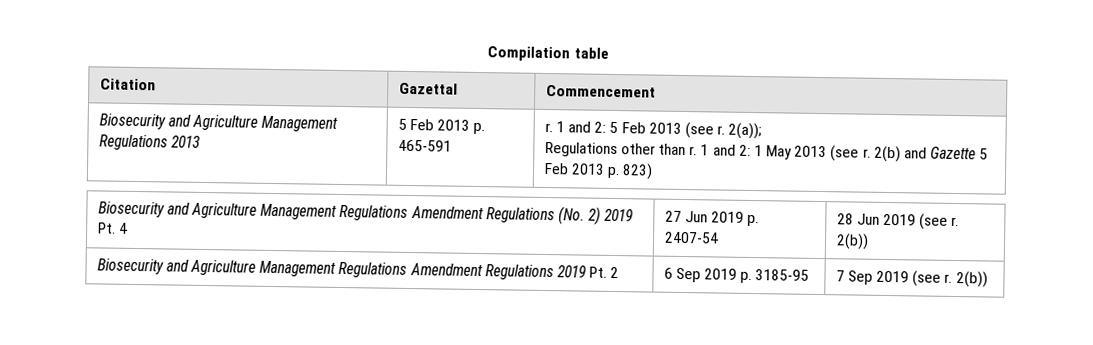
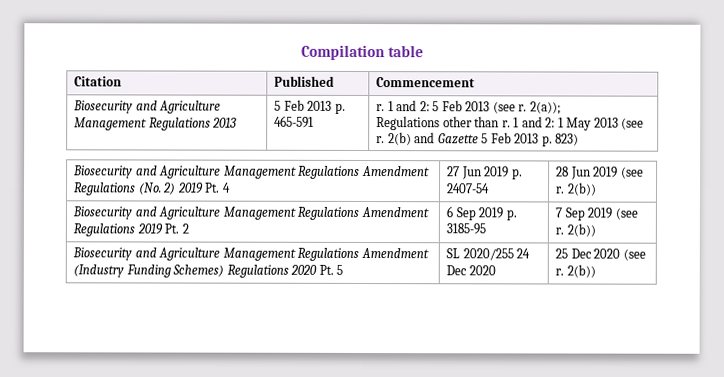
[398,82,458,95] Gazettal -> [273,75,335,87] Published
(988, 279) none -> [71,247,429,261] [72,264,344,278] [445,248,531,261] [445,265,496,276] [554,248,646,261] [554,264,596,278] // Biosecurity and Agriculture Management Regulations Amendment (Industry Funding Schemes) Regulations 2020 Pt. 5 | SL 2020/255 24 Dec 2020 | 25 Dec 2020 (see r. 2(b))

